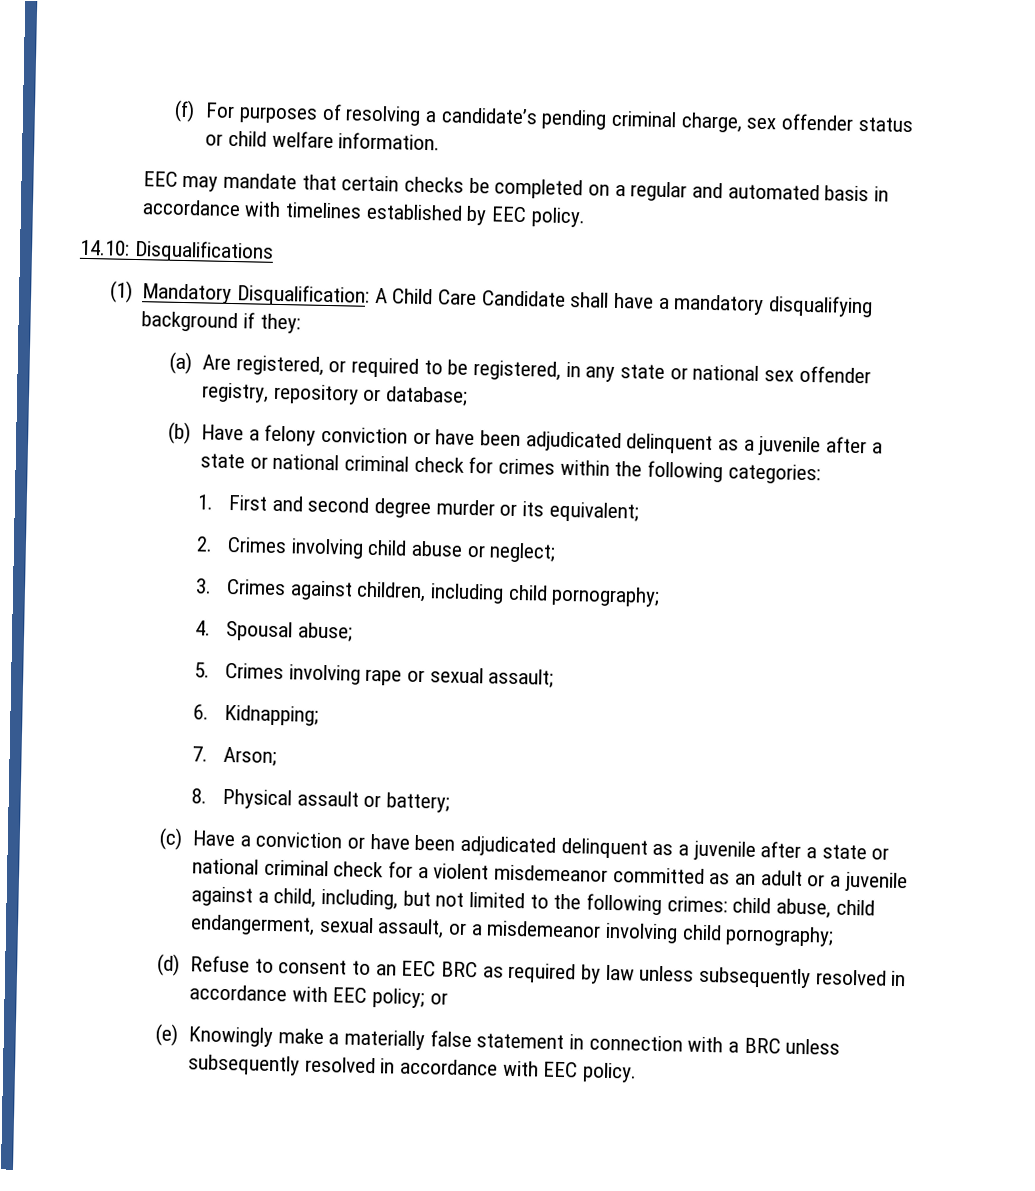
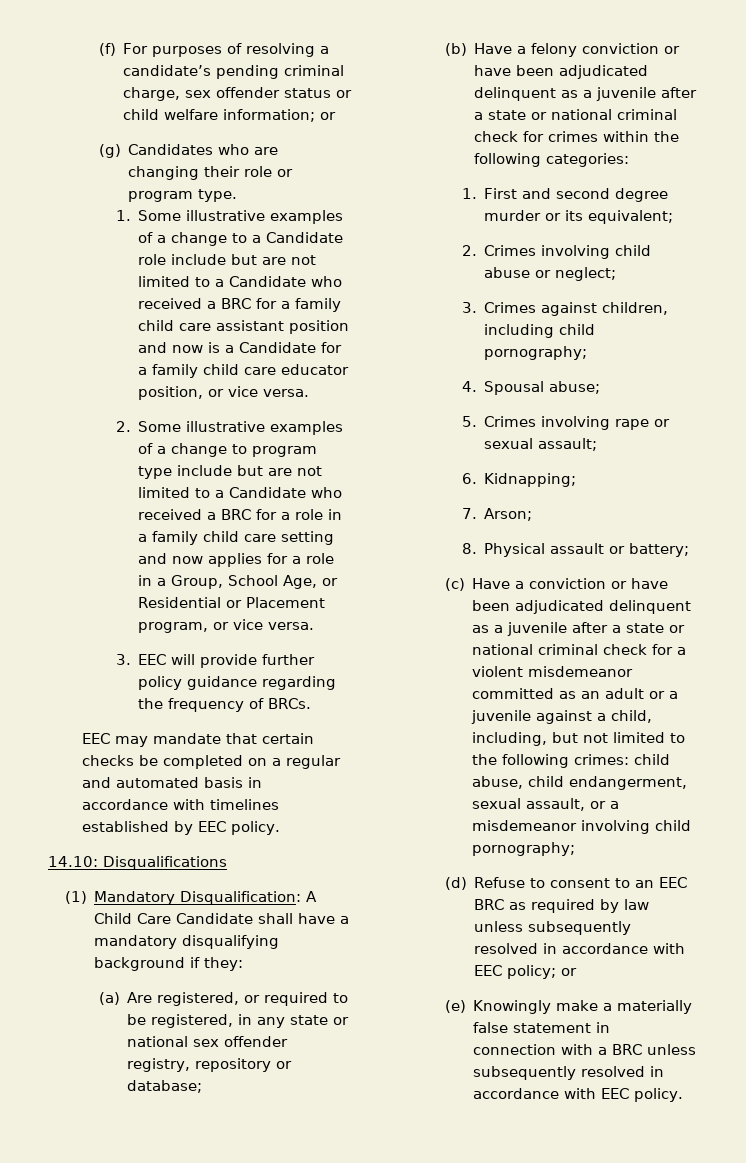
[338,132,441,151] information. -> [223,109,337,122] [99,144,279,158] [128,166,294,180] [128,189,238,202] [116,210,344,224] [138,232,344,246] [138,254,317,265] [138,276,343,287] [138,298,342,312] [138,320,350,334] [138,342,343,353] [138,364,350,378] [138,386,310,400] [116,421,344,435] [138,443,318,457] [138,465,323,479] [138,487,343,498] [138,509,343,520] [138,531,335,545] [138,553,335,567] [138,575,339,589] [138,597,326,608] [138,619,315,633] [116,654,316,668] [138,676,337,690] [138,698,312,712] information; or // (g) Candidates who are changing their role or program type. // 1. Some illustrative examples of a change to a Candidate role include but are not limited to a Candidate who received a BRC for a family child care assistant position and now is a Candidate for a family child care educator position, or vice versa. // 2. Some illustrative examples of a change to program type include but are not limited to a Candidate who received a BRC for a role in a family child care setting and now applies for a role in a Group, School Age, or Residential or Placement program, or vice versa. // 3. EEC will provide further policy guidance regarding the frequency of BRCs.

